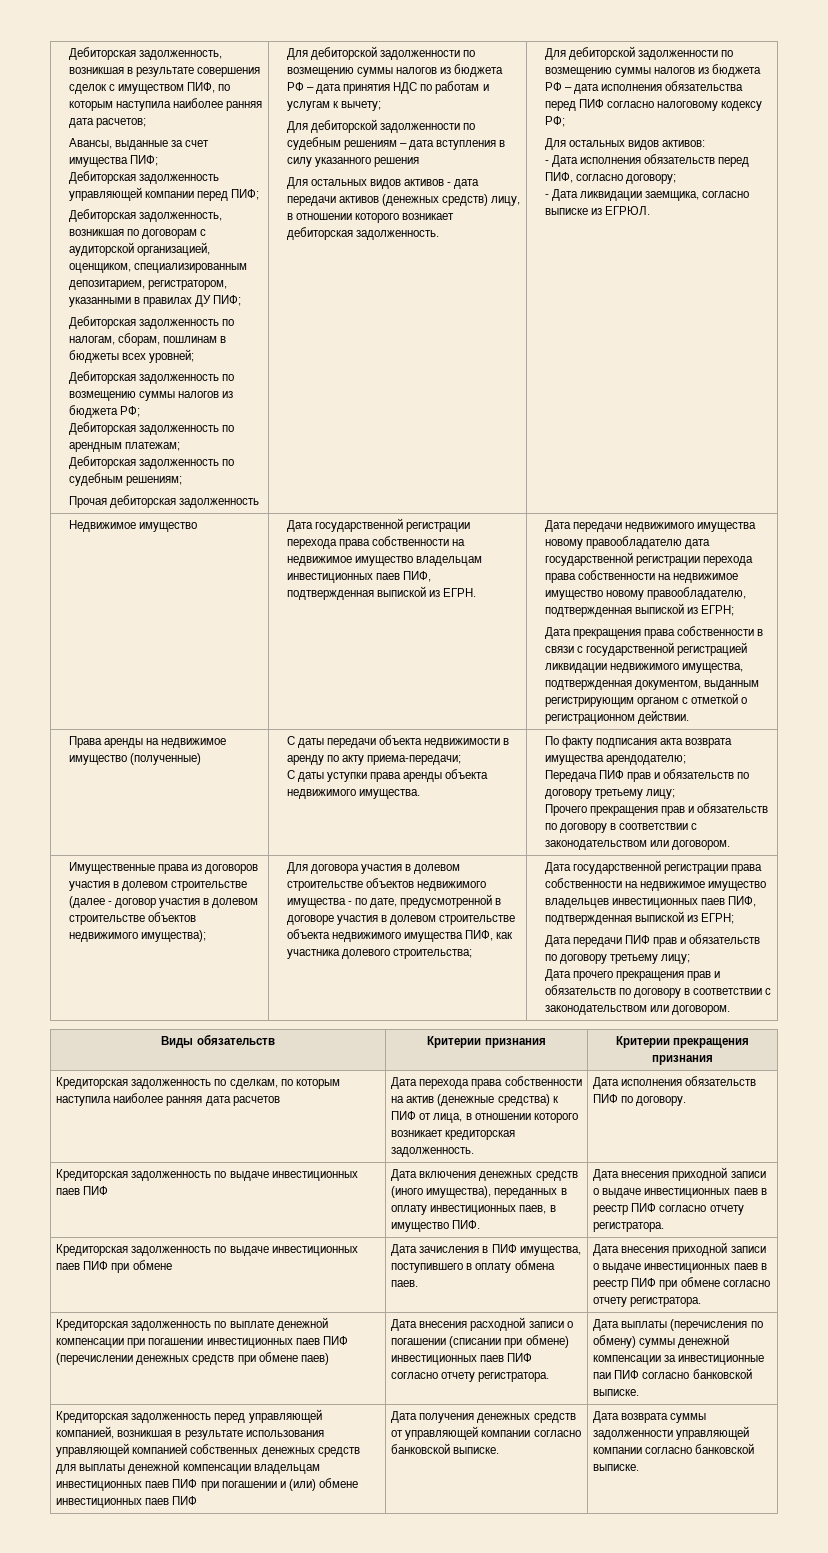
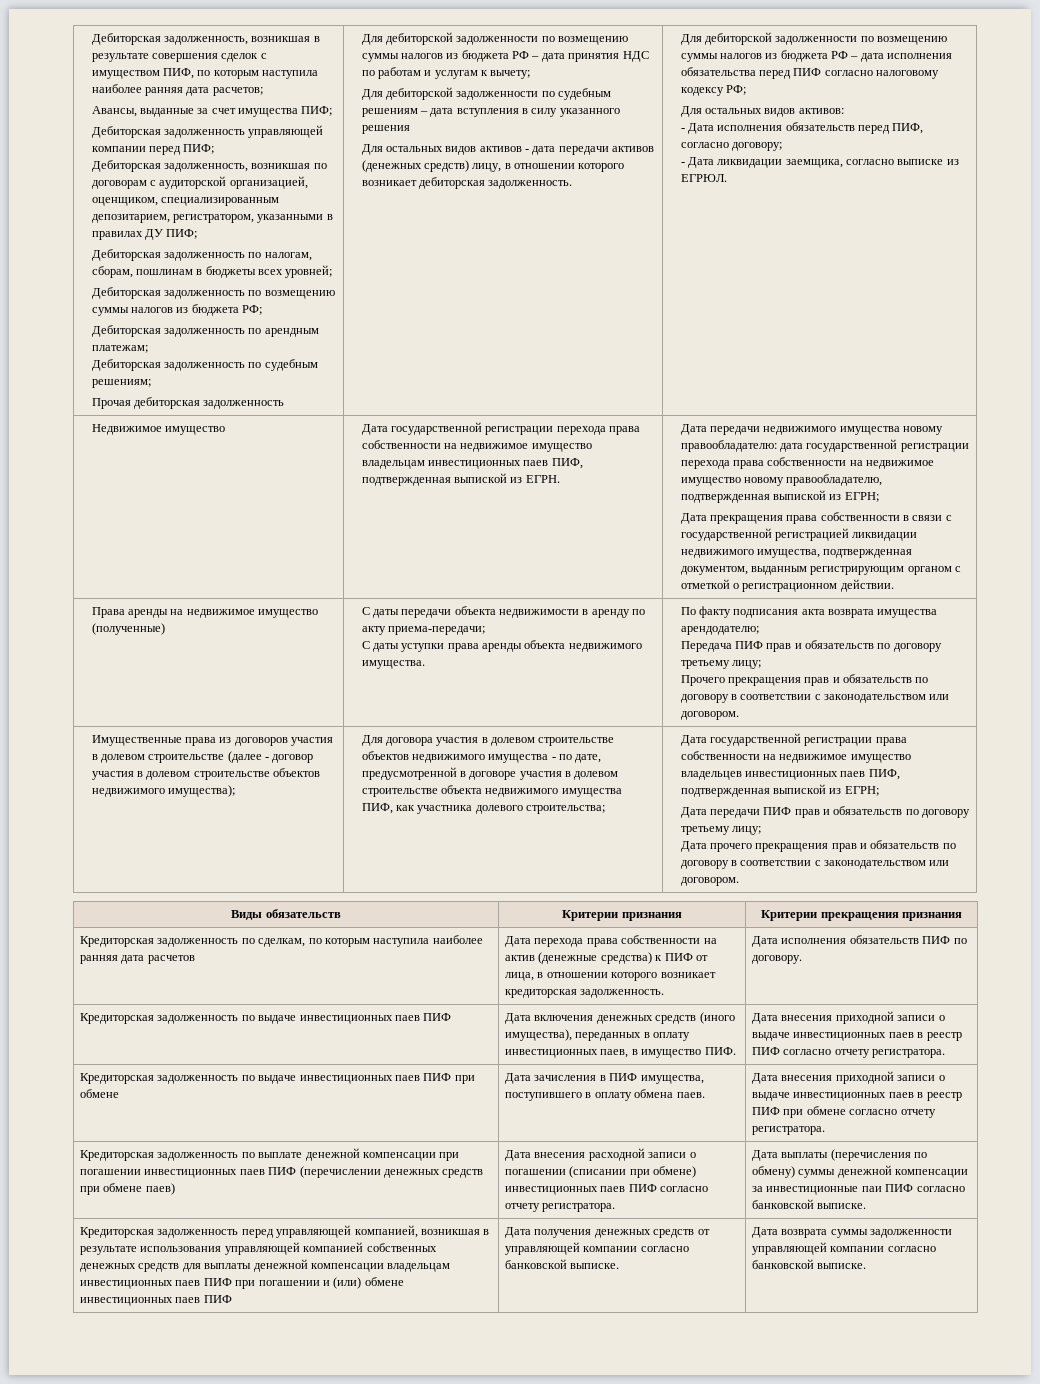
[585,536,682,549] правообладателю -> [680,440,777,452] правообладателю:

